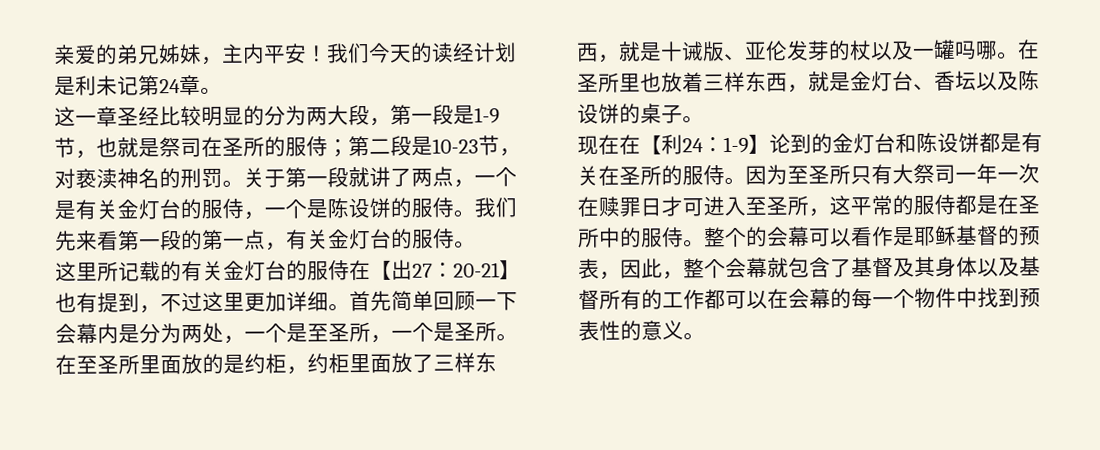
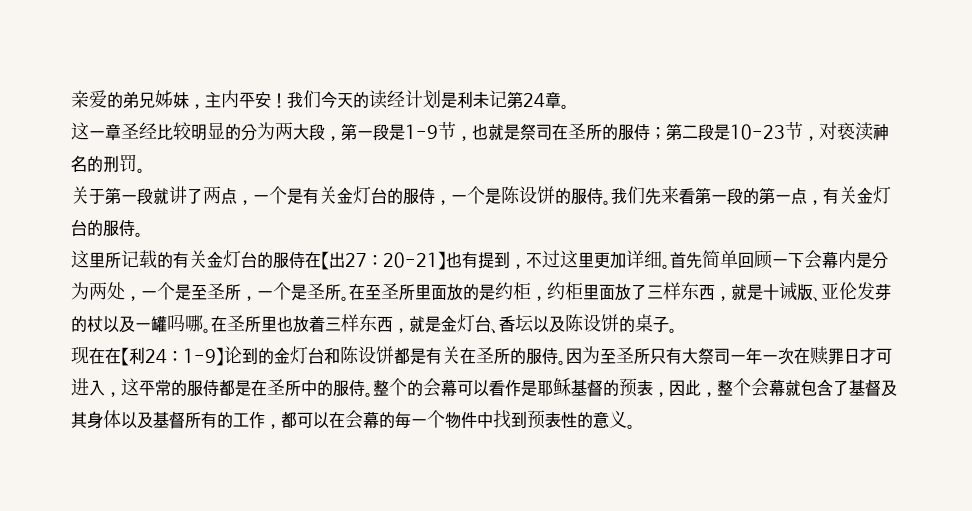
(244, 183) none -> (145, 170) //
[745,195,809,216] 至圣所 -> (105, 388) none
(705, 299) none -> [265,424,281,429] ，

